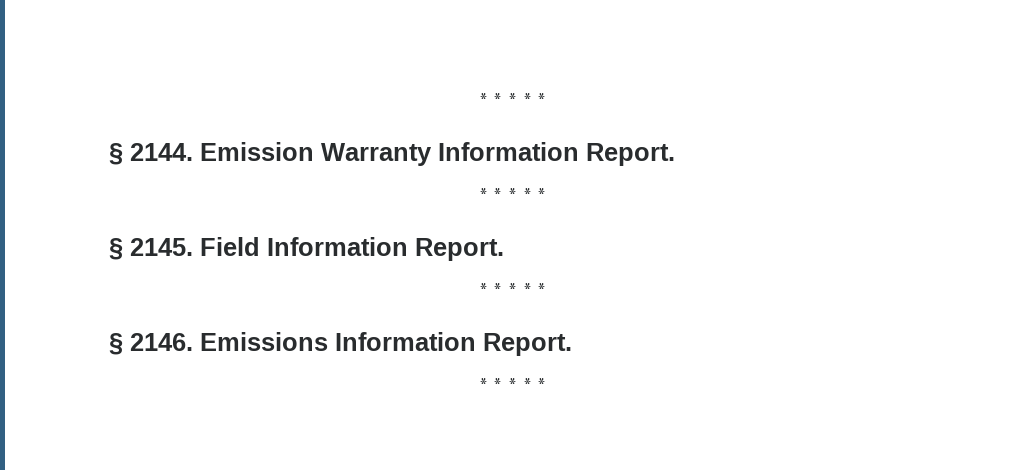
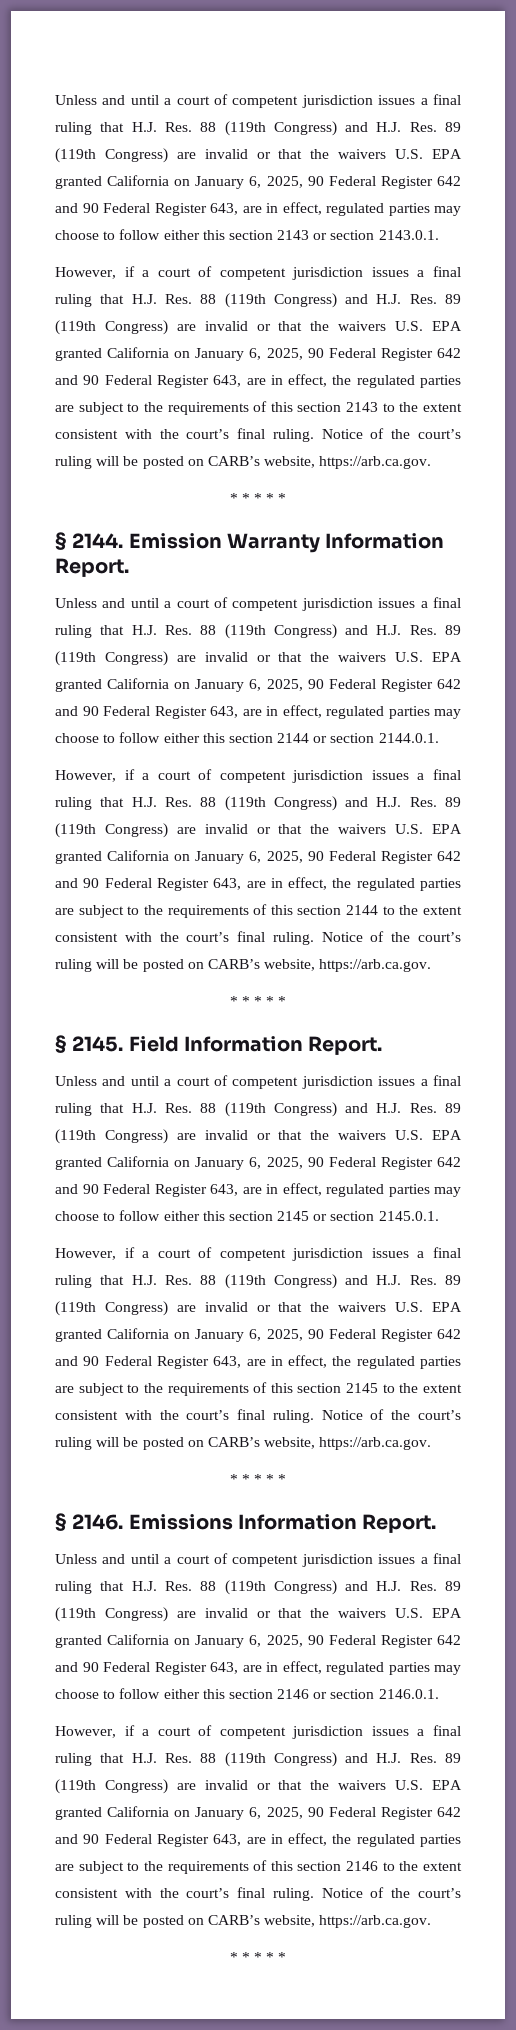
(478, 100) none -> [55,94,461,108] [55,121,462,136] [55,148,463,163] [55,175,461,189] [55,202,461,216] [55,229,439,240] [55,266,461,280] [55,293,462,308] [55,320,463,335] [55,347,461,361] [55,374,462,388] [55,401,462,415] [55,428,461,442] [55,456,432,469] Unless and until a court of competent jurisdiction issues a final ruling that H.J. Res. 88 (119th Congress) and H.J. Res. 89 (119th Congress) are invalid or that the waivers U.S. EPA granted California on January 6, 2025, 90 Federal Register 642 and 90 Federal Register 643, are in effect, regulated parties may choose to follow either this section 2143 or section 2143.0.1. // However, if a court of competent jurisdiction issues a final ruling that H.J. Res. 88 (119th Congress) and H.J. Res. 89 (119th Congress) are invalid or that the waivers U.S. EPA granted California on January 6, 2025, 90 Federal Register 642 and 90 Federal Register 643, are in effect, the regulated parties are subject to the requirements of this section 2143 to the extent consistent with the court’s final ruling. Notice of the court’s ruling will be posted on CARB’s website, https://arb.ca.gov. //
(675, 154) none -> [55,597,461,611] [55,624,462,639] [55,651,463,666] [55,678,461,692] [55,705,461,719] [55,732,439,743] [55,769,461,783] [55,796,462,811] [55,823,463,838] [55,850,461,864] [55,877,462,891] [55,904,462,918] [55,931,461,945] [55,959,432,972] // Unless and until a court of competent jurisdiction issues a final ruling that H.J. Res. 88 (119th Congress) and H.J. Res. 89 (119th Congress) are invalid or that the waivers U.S. EPA granted California on January 6, 2025, 90 Federal Register 642 and 90 Federal Register 643, are in effect, regulated parties may choose to follow either this section 2144 or section 2144.0.1. // However, if a court of competent jurisdiction issues a final ruling that H.J. Res. 88 (119th Congress) and H.J. Res. 89 (119th Congress) are invalid or that the waivers U.S. EPA granted California on January 6, 2025, 90 Federal Register 642 and 90 Federal Register 643, are in effect, the regulated parties are subject to the requirements of this section 2144 to the extent consistent with the court’s final ruling. Notice of the court’s ruling will be posted on CARB’s website, https://arb.ca.gov.
(504, 249) none -> [55,1075,461,1089] [55,1102,462,1117] [55,1129,463,1144] [55,1156,461,1170] [55,1183,461,1197] [55,1210,439,1221] [55,1247,461,1261] [55,1274,462,1289] [55,1301,463,1316] [55,1328,461,1342] [55,1355,462,1369] [55,1382,462,1396] [55,1409,461,1423] [55,1437,432,1450] // Unless and until a court of competent jurisdiction issues a final ruling that H.J. Res. 88 (119th Congress) and H.J. Res. 89 (119th Congress) are invalid or that the waivers U.S. EPA granted California on January 6, 2025, 90 Federal Register 642 and 90 Federal Register 643, are in effect, regulated parties may choose to follow either this section 2145 or section 2145.0.1. // However, if a court of competent jurisdiction issues a final ruling that H.J. Res. 88 (119th Congress) and H.J. Res. 89 (119th Congress) are invalid or that the waivers U.S. EPA granted California on January 6, 2025, 90 Federal Register 642 and 90 Federal Register 643, are in effect, the regulated parties are subject to the requirements of this section 2145 to the extent consistent with the court’s final ruling. Notice of the court’s ruling will be posted on CARB’s website, https://arb.ca.gov.
(572, 344) none -> [55,1553,461,1567] [55,1580,462,1595] [55,1607,463,1622] [55,1634,461,1648] [55,1661,461,1675] [55,1688,439,1699] [55,1725,461,1739] [55,1752,462,1767] [55,1779,463,1794] [55,1806,461,1820] [55,1833,462,1847] [55,1860,462,1874] [55,1887,461,1901] [55,1915,432,1928] // Unless and until a court of competent jurisdiction issues a final ruling that H.J. Res. 88 (119th Congress) and H.J. Res. 89 (119th Congress) are invalid or that the waivers U.S. EPA granted California on January 6, 2025, 90 Federal Register 642 and 90 Federal Register 643, are in effect, regulated parties may choose to follow either this section 2146 or section 2146.0.1. // However, if a court of competent jurisdiction issues a final ruling that H.J. Res. 88 (119th Congress) and H.J. Res. 89 (119th Congress) are invalid or that the waivers U.S. EPA granted California on January 6, 2025, 90 Federal Register 642 and 90 Federal Register 643, are in effect, the regulated parties are subject to the requirements of this section 2146 to the extent consistent with the court’s final ruling. Notice of the court’s ruling will be posted on CARB’s website, https://arb.ca.gov.

